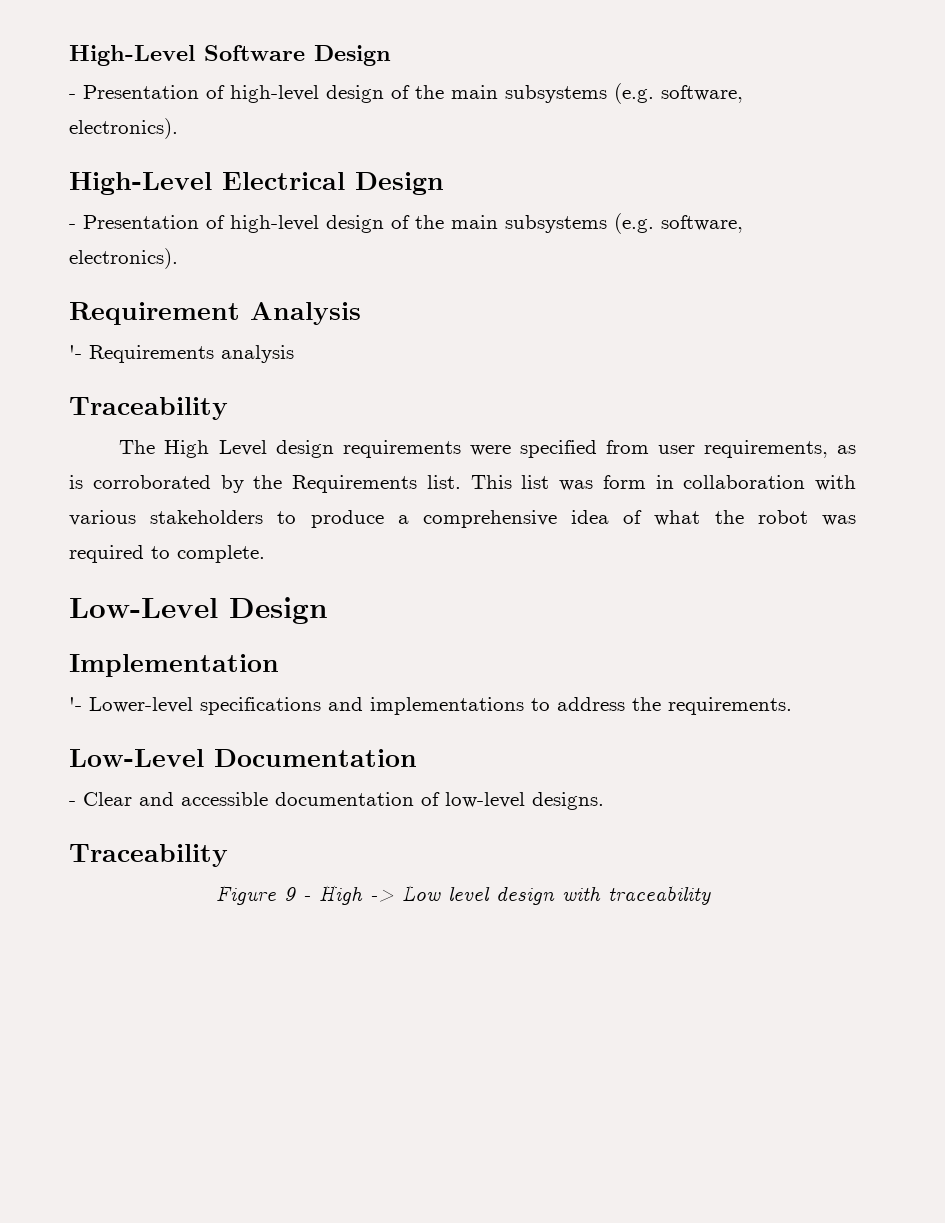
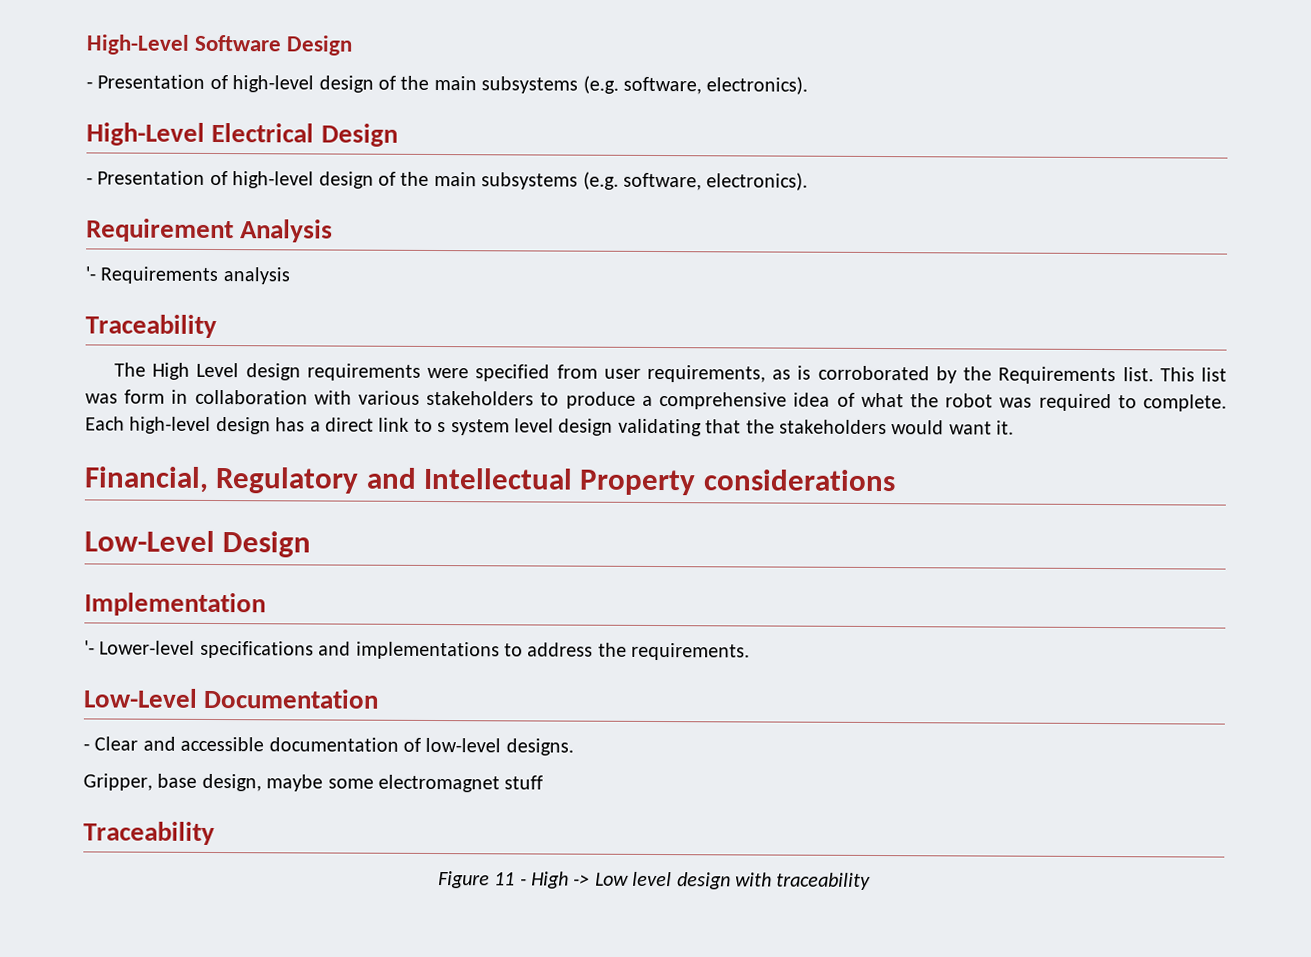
(265, 554) none -> [85,416,1015,437] [84,466,896,496] Each high-level design has a direct link to s system level design validating that the stakeholders would want it. // Financial, Regulatory and Intellectual Property considerations
(604, 801) none -> [83,773,544,793] // Gripper, base design, maybe some electromagnet stuff
[283,887,296,901] 9 -> [494,872,516,886] 11

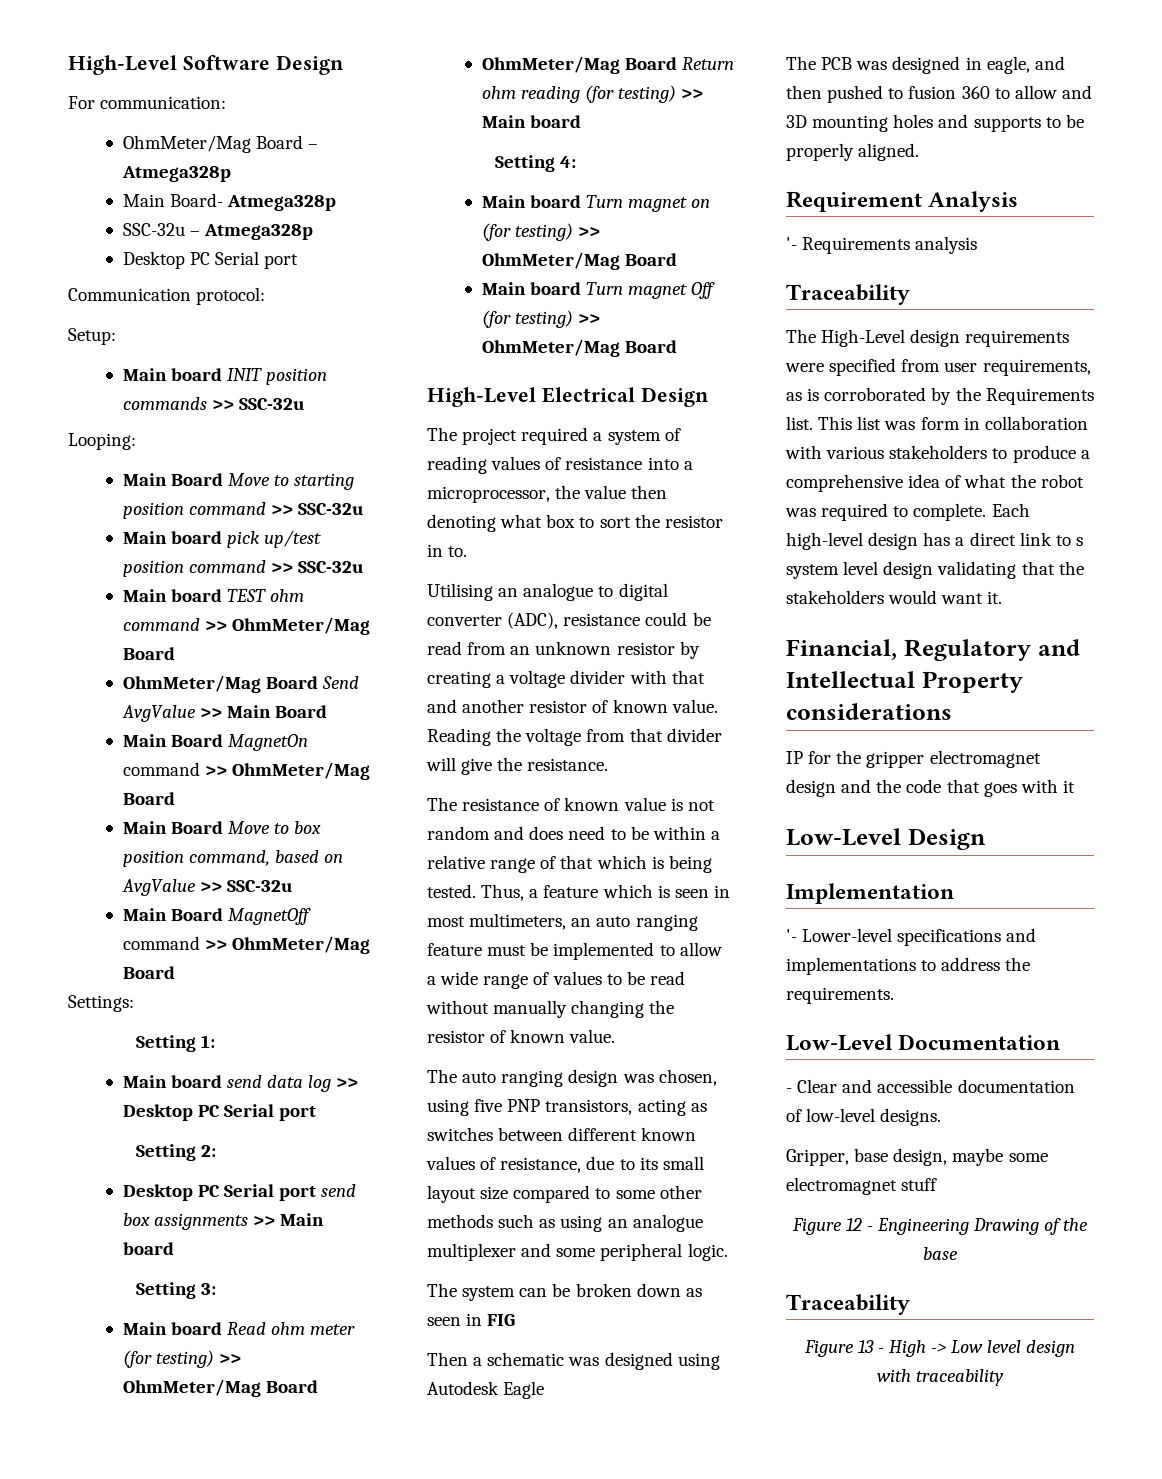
[86,74,809,95] [86,122,398,147] [86,170,809,191] - Presentation of high-level design of the main subsystems (e.g. software, electronics). // High-Level Electrical Design // - Presentation of high-level design of the main subsystems (e.g. software, electronics). -> [68,96,227,109] [122,135,319,153] [121,166,231,182] [122,193,337,211] [122,223,314,240] [122,251,299,269] [68,287,266,305] [68,328,116,345] [122,368,328,385] [122,397,306,410] [68,433,136,450] [122,473,355,490] [122,502,365,519] [122,530,322,548] [122,560,365,577] [122,589,305,602] [122,617,371,635] [122,647,175,660] [122,675,360,693] [121,705,328,722] [122,734,309,751] [122,762,371,780] [122,792,175,805] [122,821,322,834] [122,850,344,867] [121,879,294,896] [122,908,312,925] [122,936,371,954] [122,966,175,979] [68,995,134,1012] [135,1035,215,1052] [122,1075,359,1092] [122,1104,317,1121] [135,1144,216,1161] [122,1184,357,1201] [122,1213,325,1230] [122,1242,174,1255] [135,1282,216,1299] [122,1322,356,1335] [122,1350,242,1368] [122,1379,318,1397] [481,56,735,74] [481,85,704,103] [481,115,581,128] [494,155,576,172] [481,195,711,212] [481,223,601,241] [481,252,677,270] [481,282,716,299] [481,310,601,328] [481,339,677,357] [427,387,709,407] [427,427,681,445] [427,456,693,474] [427,485,668,503] [427,514,723,532] [427,544,468,557] [427,583,668,601] [427,612,711,629] [427,641,700,659] [427,670,705,688] [427,699,718,713] [427,728,722,746] [426,757,609,775] [427,797,715,811] [427,826,720,840] [427,855,712,873] [427,884,730,901] [427,913,698,931] [427,942,722,960] [427,971,685,989] [426,1000,675,1018] [427,1029,616,1043] [427,1069,717,1087] [427,1099,707,1116] [427,1127,697,1141] [426,1156,704,1173] [427,1185,702,1203] [427,1214,703,1232] [427,1243,728,1261] [427,1283,702,1301] [427,1313,516,1326] [427,1352,720,1370] [427,1381,545,1399] [786,56,1065,74] [786,85,1092,103] [786,114,1084,132] [786,143,920,161] For communication: // OhmMeter/Mag Board – Atmega328p // Main Board- Atmega328p // SSC-32u – Atmega328p // Desktop PC Serial port // Communication protocol: // Setup: // Main board INIT position commands >> SSC-32u // Looping: // Main Board Move to starting position command >> SSC-32u // Main board pick up/test position command >> SSC-32u // Main board TEST ohm command >> OhmMeter/Mag Board // OhmMeter/Mag Board Send AvgValue >> Main Board // Main Board MagnetOn command >> OhmMeter/Mag Board // Main Board Move to box position command, based on AvgValue >> SSC-32u // Main Board MagnetOff command >> OhmMeter/Mag Board // Settings: // Setting 1: // Main board send data log >> Desktop PC Serial port // Setting 2: // Desktop PC Serial port send box assignments >> Main board // Setting 3: // Main board Read ohm meter (for testing) >> OhmMeter/Mag Board // OhmMeter/Mag Board Return ohm reading (for testing) >> Main board // Setting 4: // Main board Turn magnet on (for testing) >> OhmMeter/Mag Board // Main board Turn magnet Off (for testing) >> OhmMeter/Mag Board // High-Level Electrical Design // The project required a system of reading values of resistance into a microprocessor, the value then denoting what box to sort the resistor in to. // Utilising an analogue to digital converter (ADC), resistance could be read from an unknown resistor by creating a voltage divider with that and another resistor of known value. Reading the voltage from that divider will give the resistance. // The resistance of known value is not random and does need to be within a relative range of that which is being tested. Thus, a feature which is seen in most multimeters, an auto ranging feature must be implemented to allow a wide range of values to be read without manually changing the resistor of known value. // The auto ranging design was chosen, using five PNP transistors, acting as switches between different known values of resistance, due to its small layout size compared to some other methods such as using an analogue multiplexer and some peripheral logic. // The system can be broken down as seen in FIG // Then a schematic was designed using Autodesk Eagle // The PCB was designed in eagle, and then pushed to fusion 360 to allow and 3D mounting holes and supports to be properly aligned.
[152,362,240,380] High Level -> [821,329,906,347] High-Level
(896, 480) none -> [786,750,1041,768] [786,779,1075,797] // IP for the gripper electromagnet design and the code that goes with it
(544, 782) none -> [791,1218,1089,1235] [923,1247,958,1260] // Figure 12 - Engineering Drawing of the base
[494,872,516,886] 11 -> [857,1340,874,1353] 13

